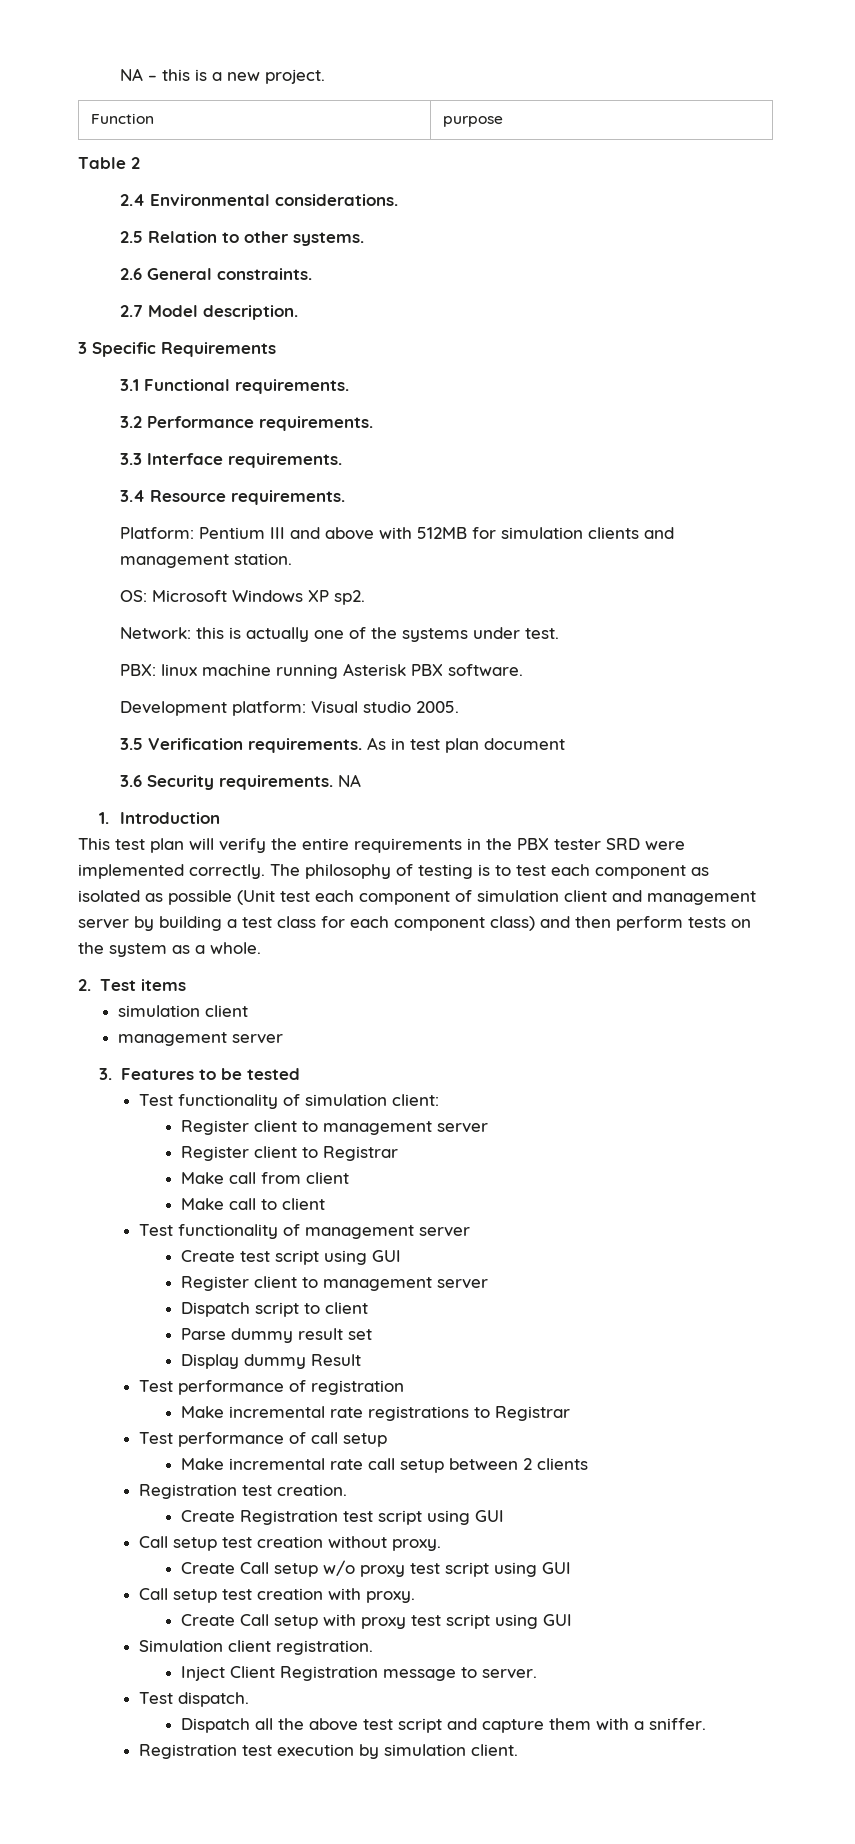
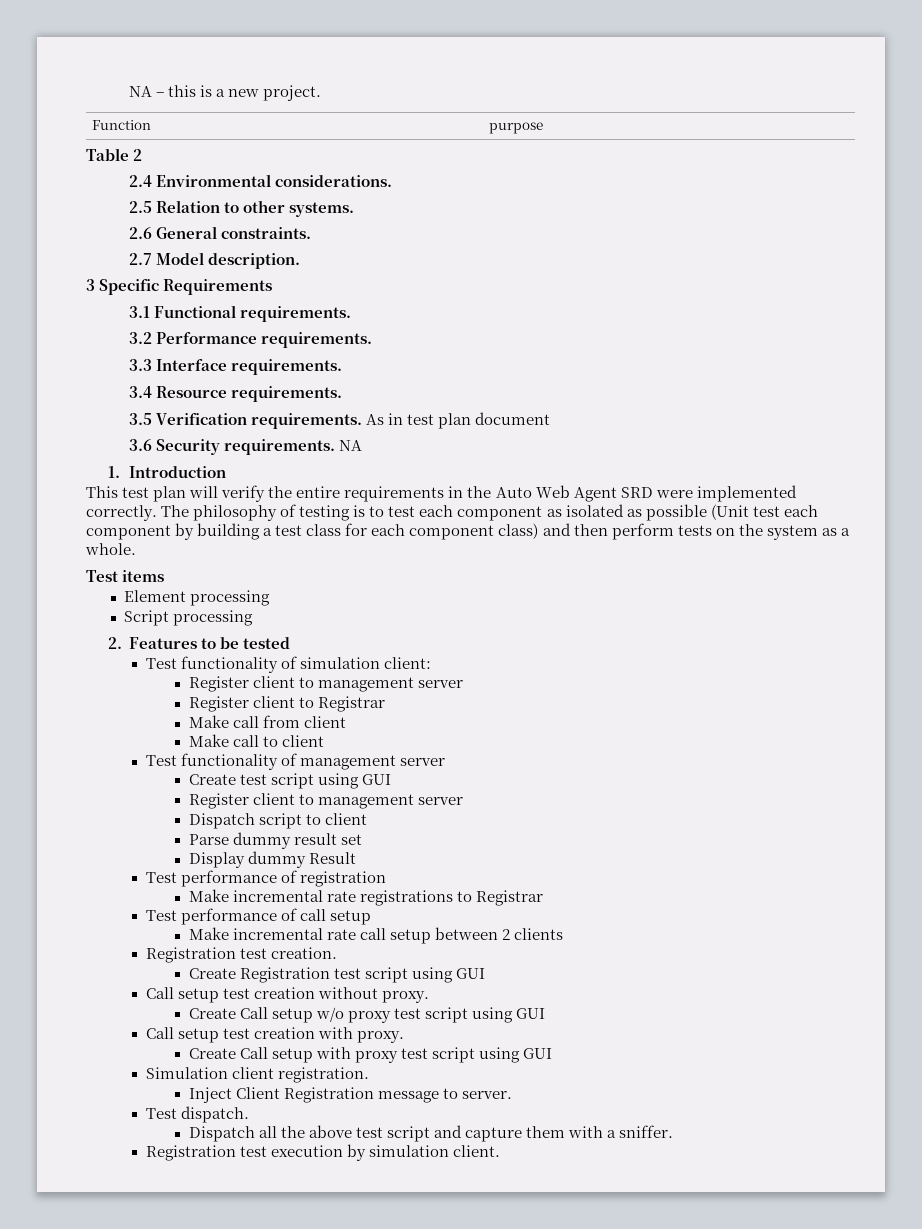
[120,527,675,540] [120,553,293,568] [120,590,366,605] [120,627,560,642] [120,663,524,679] [120,701,460,716] // Platform: Pentium III and above with 512MB for simulation clients and management station. // OS: Microsoft Windows XP sp2. // Network: this is actually one of the systems under test. // PBX: linux machine running Asterisk PBX software. // Development platform: Visual studio 2005. -> (343, 394) none
[517,838,601,850] PBX tester -> [495,485,617,502] Auto Web Agent
[455,890,756,905] [78,919,129,929] of simulation client and management server -> (171, 532) none
[78,979,91,991] 2. -> (136, 549) none
[117,1005,248,1017] [117,1032,283,1046] [99,1068,113,1080] simulation client // management server // 3. -> [124,590,271,606] [124,610,254,626] [107,637,122,649] Element processing // Script processing // 2.

